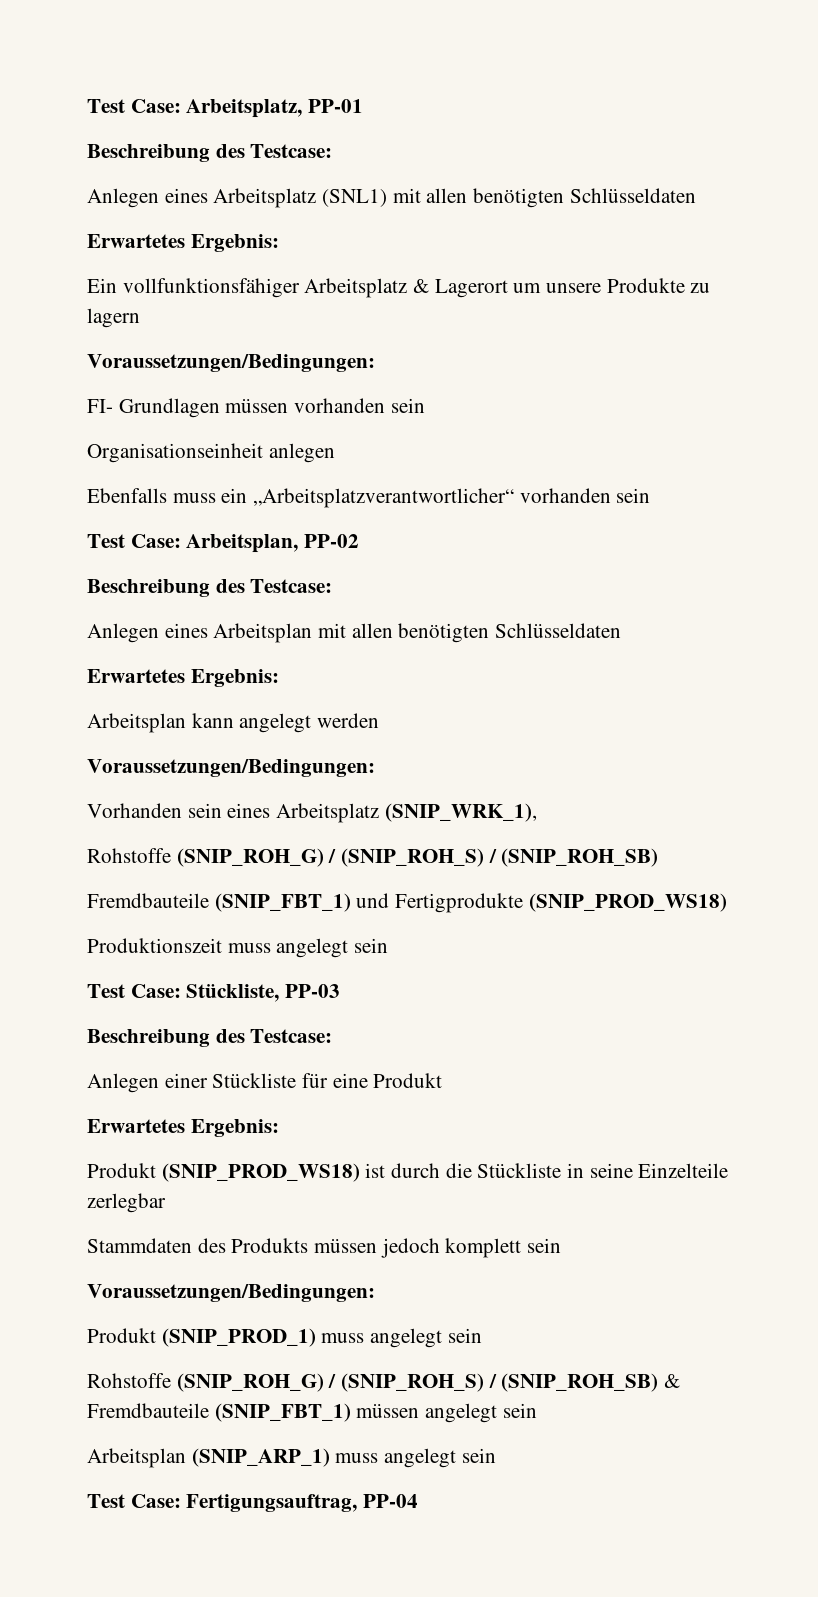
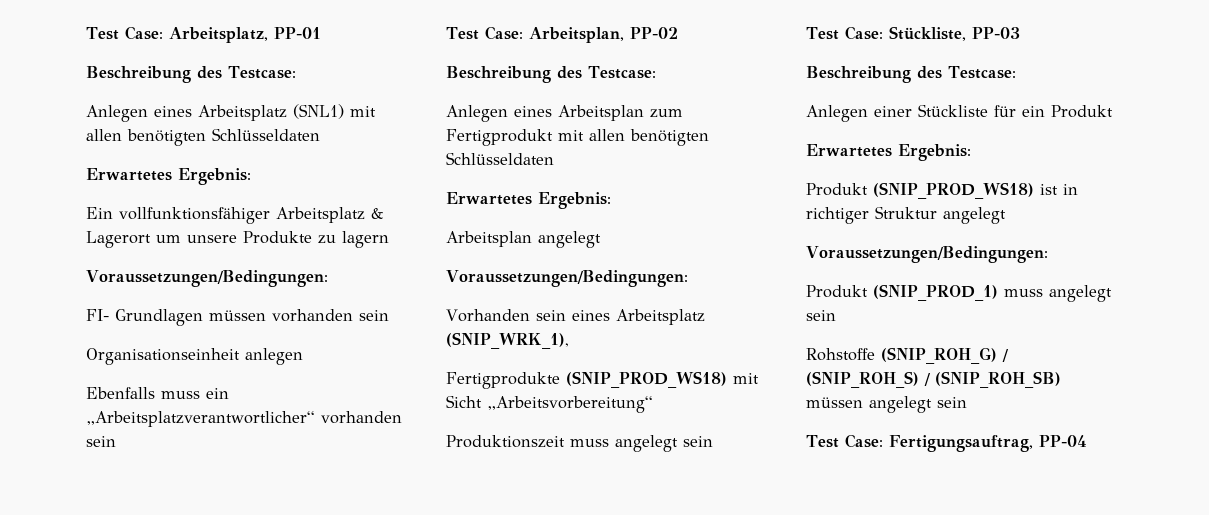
(313, 633) none -> [650,109,683,118] [446,129,553,146] zum Fertigprodukt
[191,713,380,733] kann angelegt werden -> [538,231,601,248] angelegt
[87,848,659,867] [87,893,390,912] Rohstoffe (SNIP_ROH_G) / (SNIP_ROH_S) / (SNIP_ROH_SB) // Fremdbauteile (SNIP_FBT_1) und -> (569, 340) none
(727, 902) none -> [733,373,759,384] [446,395,653,413] mit Sicht „Arbeitsvorbereitung“
[332,1073,368,1088] eine -> [1022,106,1045,117] ein
[391,1163,729,1178] [87,1193,166,1213] [87,1238,562,1258] durch die Stückliste in seine Einzelteile zerlegbar // Stammdaten des Produkts müssen jedoch komplett sein -> [1063,184,1078,195] [806,206,1006,224] in richtiger Struktur angelegt
[664,1374,681,1388] [87,1403,351,1422] & Fremdbauteile (SNIP_FBT_1) -> (1061, 379) none
[87,1448,496,1468] // Arbeitsplan (SNIP_ARP_1) muss angelegt sein -> (967, 402) none

